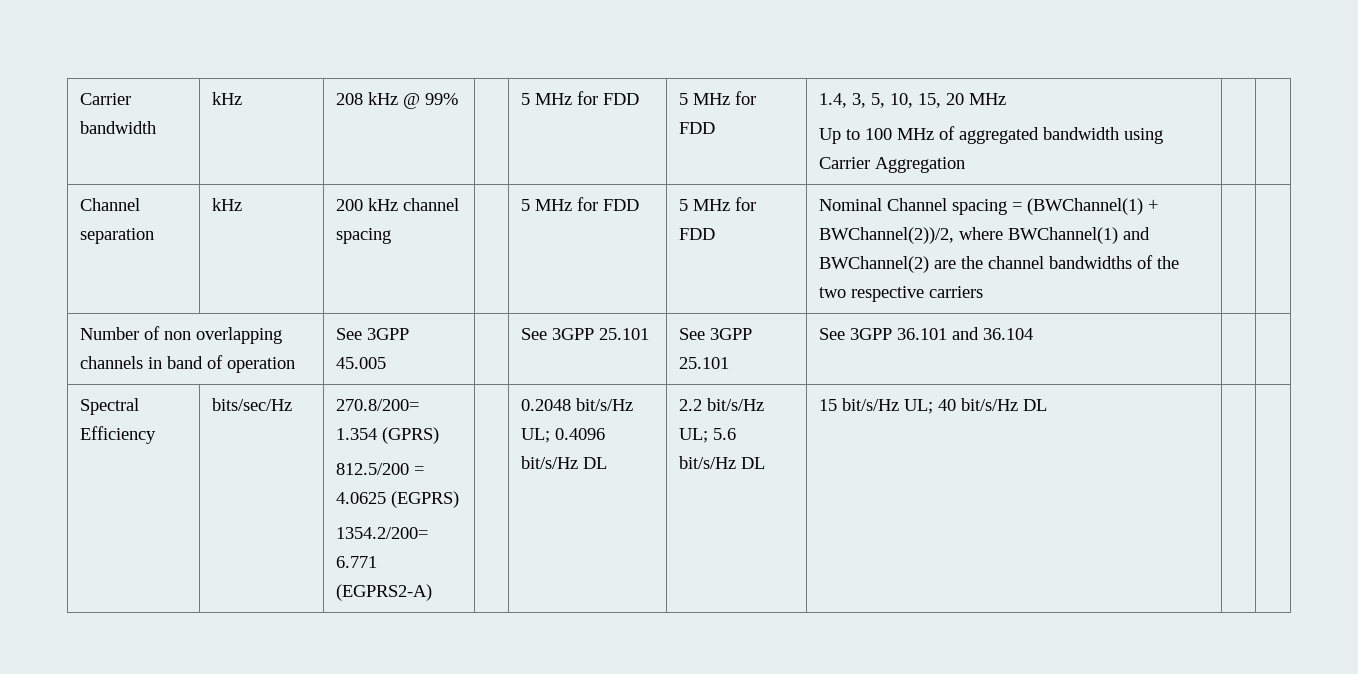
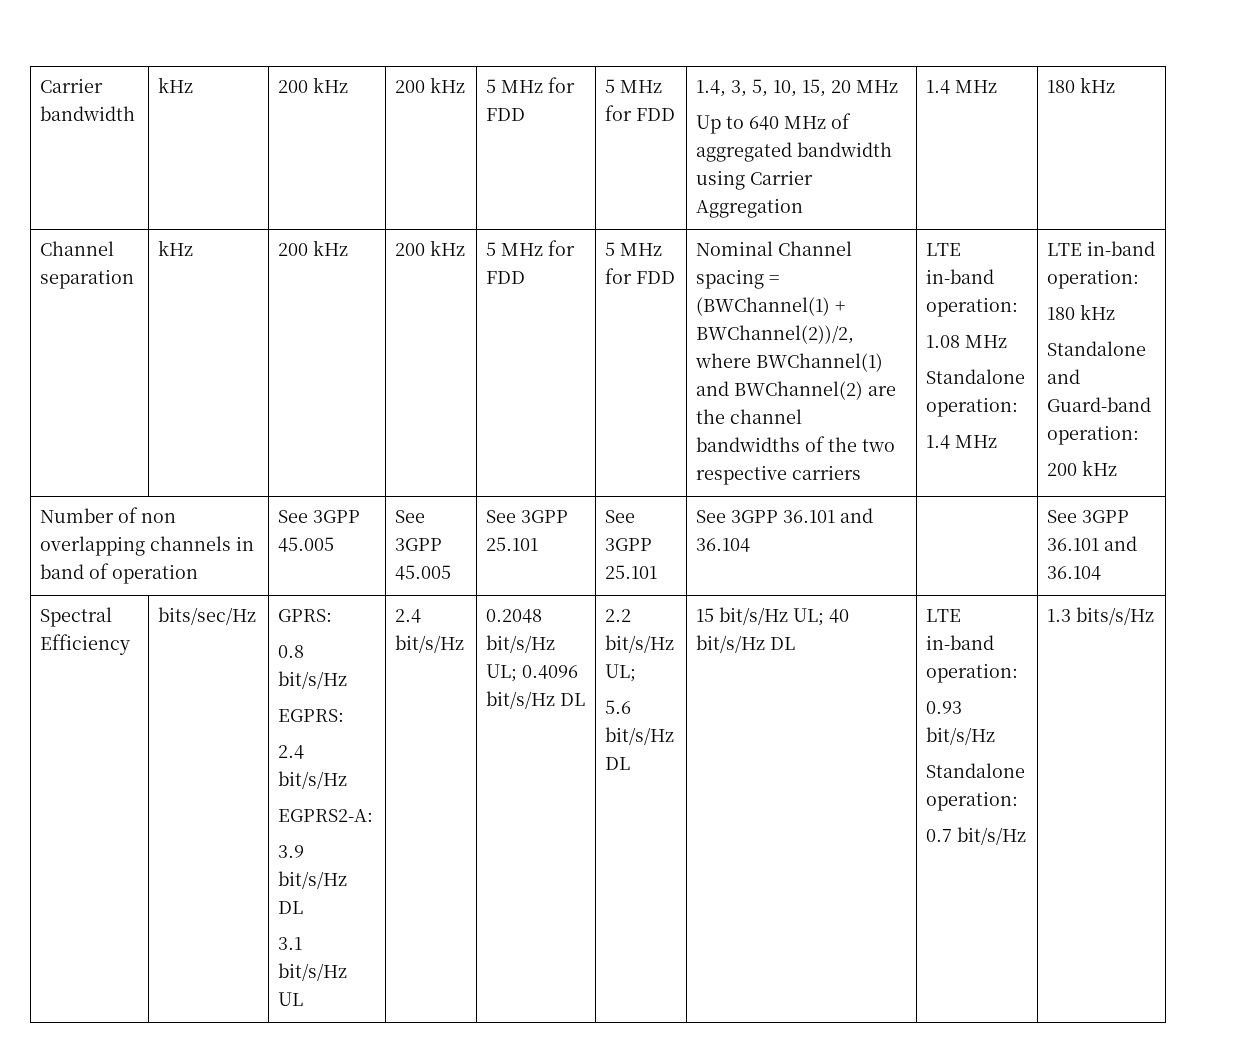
[335,92,458,109] 208 kHz @ 99% | -> [278,77,349,93] [395,77,466,93] 200 kHz | 200 kHz
[864,128,892,140] 100 -> [749,116,780,130] 640
(965, 165) | -> [926,80,998,94] [1047,77,1116,93] 1.4 MHz | 180 kHz
[402,198,459,211] [335,228,391,244] channel spacing | -> [395,240,466,256] | 200 kHz
(983, 292) | -> [926,243,962,256] [926,269,995,284] [926,297,1019,317] [926,335,1008,348] [926,369,1026,384] [926,397,1019,417] [926,435,998,449] [1047,241,1156,256] [1047,269,1140,289] [1047,304,1116,320] [1047,341,1147,356] [1047,369,1081,384] [1047,397,1152,412] [1047,425,1140,445] [1047,460,1118,476] LTE in-band operation: // 1.08 MHz // Standalone operation: // 1.4 MHz | LTE in-band operation: // 180 kHz // Standalone and Guard-band operation: // 200 kHz
(386, 363) none -> [395,510,426,523] [395,538,443,551] [395,565,452,580] See 3GPP 45.005
[79,398,139,415] [79,426,156,444] [211,398,292,411] [335,399,419,411] [335,427,439,444] [335,463,424,475] [335,491,459,508] [335,527,428,539] [335,556,377,568] [335,584,432,601] // Spectral Efficiency | bits/sec/Hz | 270.8/200= 1.354 (GPRS) // 812.5/200 = 4.0625 (EGPRS) // 1354.2/200= 6.771 (EGPRS2-A) | -> [1047,510,1130,523] [1047,536,1138,551] [1047,566,1102,580] [40,607,113,627] [40,634,131,655] [158,607,257,625] [278,609,333,622] [278,645,305,658] [278,671,348,689] [278,709,345,722] [278,745,305,759] [278,771,348,789] [278,809,374,822] [278,845,305,858] [278,871,348,889] [278,901,304,914] [278,937,303,950] [278,963,348,981] [278,992,304,1006] [395,609,422,623] [395,635,465,653] See 3GPP 36.101 and 36.104 // Spectral Efficiency | bits/sec/Hz | GPRS: // 0.8 bit/s/Hz // EGPRS: // 2.4 bit/s/Hz // EGPRS2-A: // 3.9 bit/s/Hz DL // 3.1 bit/s/Hz UL | 2.4 bit/s/Hz
(708, 435) none -> (637, 673) //
(1047, 405) | -> [926,609,962,622] [926,635,995,650] [926,663,1019,683] [926,701,963,714] [926,727,996,745] [926,763,1026,778] [926,791,1019,811] [926,827,1027,845] [1047,607,1155,625] LTE in-band operation: // 0.93 bit/s/Hz // Standalone operation: // 0.7 bit/s/Hz | 1.3 bits/s/Hz

